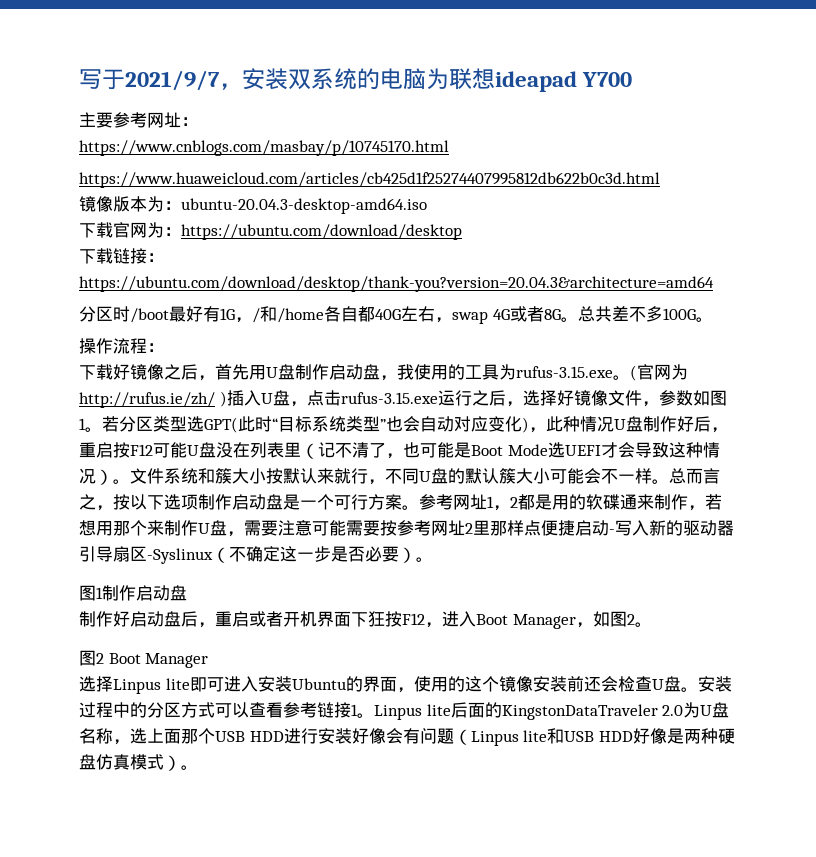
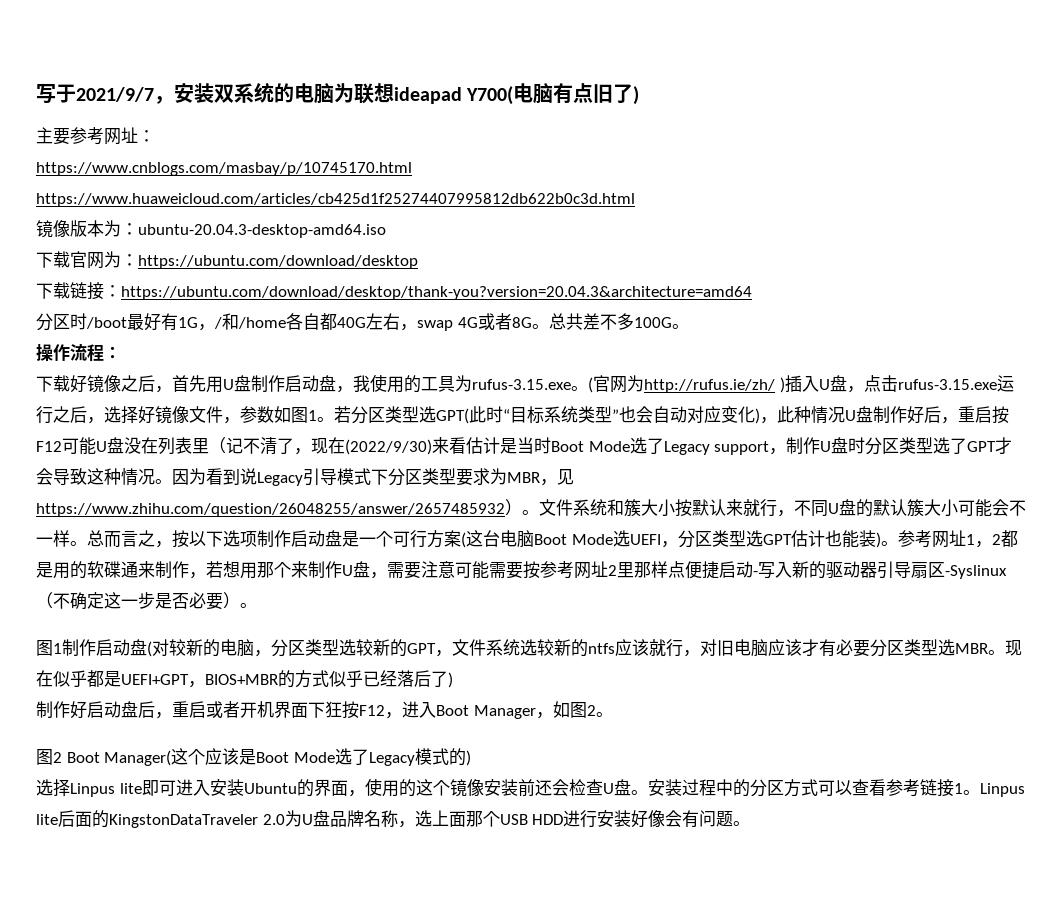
[582,72,633,87] Y700 -> [466,83,640,105] Y700(电脑有点旧了)
[403,442,720,458] [79,468,96,484] 也可能是Boot Mode选UEFI才会导致这种情况 -> [311,437,1013,455] [36,468,574,486] [36,503,505,517] 现在(2022/9/30)来看估计是当时Boot Mode选了Legacy support，制作U盘时分区类型选了GPT才会导致这种情况。因为看到说Legacy引导模式下分区类型要求为MBR，见https://www.zhihu.com/question/26048255/answer/2657485932
(402, 502) none -> [461,530,881,548] (这台电脑Boot Mode选UEFI，分区类型选GPT估计也能装)
(187, 593) none -> [147,639,1022,657] [36,670,453,688] (对较新的电脑，分区类型选较新的GPT，文件系统选较新的ntfs应该就行，对旧电脑应该才有必要分区类型选MBR。现在似乎都是UEFI+GPT，BIOS+MBR的方式似乎已经落后了)
[145,653,209,668] Manager -> [104,748,471,766] Manager(这个应该是Boot Mode选了Legacy模式的)
(730, 710) none -> [329,810,364,827] 品牌
[453,728,735,746] [79,754,181,771] （Linpus lite和USB HDD好像是两种硬盘仿真模式） -> (734, 819) none

